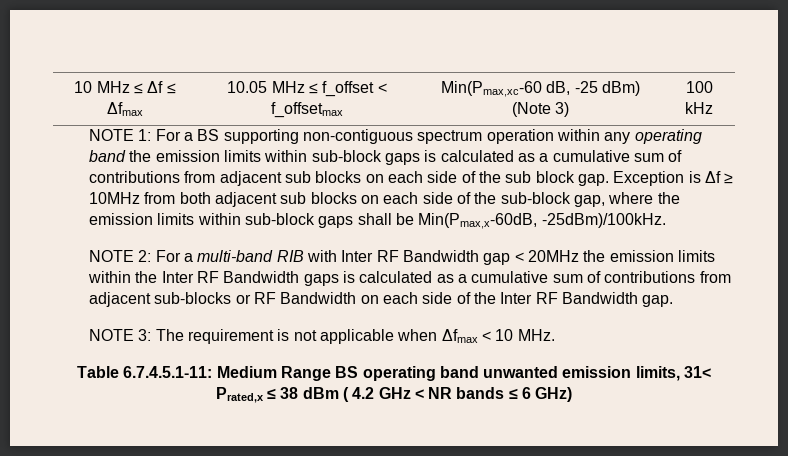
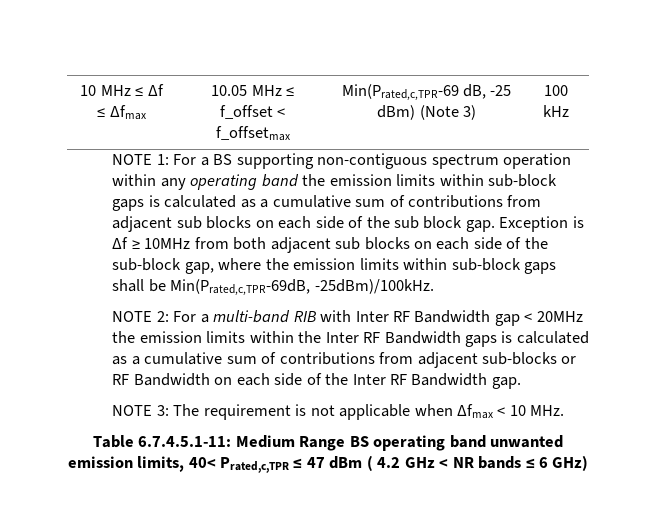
[441,81,543,97] Min(Pmax,xc-60 -> [341,84,459,100] Min(Prated,c,TPR-69
[418,213,538,229] Min(Pmax,x-60dB, -> [170,279,311,295] Min(Prated,c,TPR-69dB,
[684,366,712,378] [215,387,299,403] 31< Prated,x ≤ 38 -> [188,457,325,473] 40< Prated,c,TPR ≤ 47

